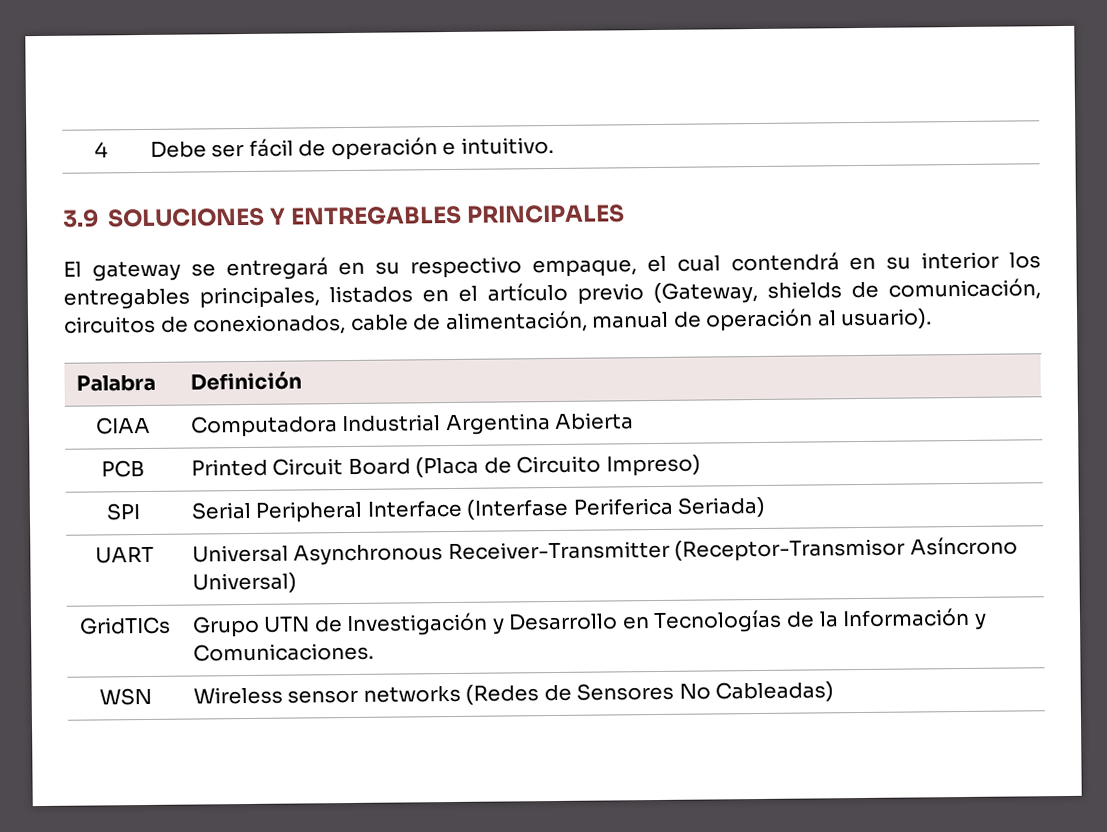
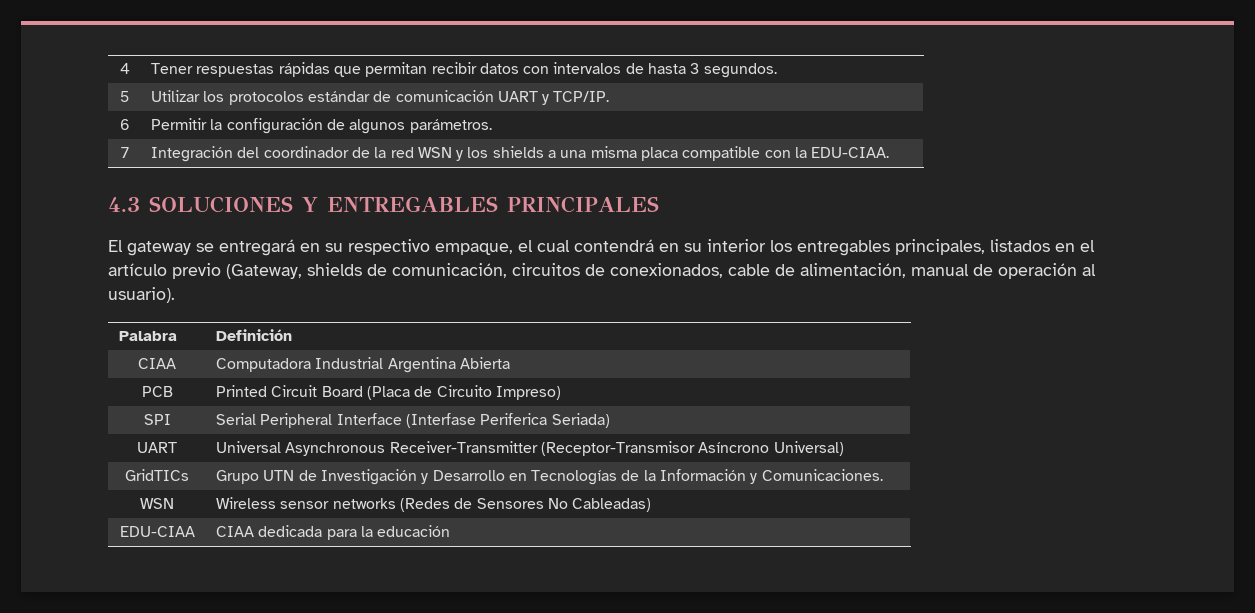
[149,136,554,161] [62,209,99,228] Debe ser fácil de operación e intuitivo. // 3.9 -> [150,62,777,78] [120,91,129,102] [150,90,610,105] [119,119,130,130] [150,118,492,134] [120,147,129,158] [150,146,890,162] [108,197,140,212] Tener respuestas rápidas que permitan recibir datos con intervalos de hasta 3 segundos. // 5 | Utilizar los protocolos estándar de comunicación UART y TCP/IP. // 6 | Permitir la configuración de algunos parámetros. // 7 | Integración del coordinador de la red WSN y los shields a una misma placa compatible con la EDU-CIAA. // 4.3
(835, 692) none -> [119,526,195,537] [215,525,451,540] // EDU-CIAA | CIAA dedicada para la educación

